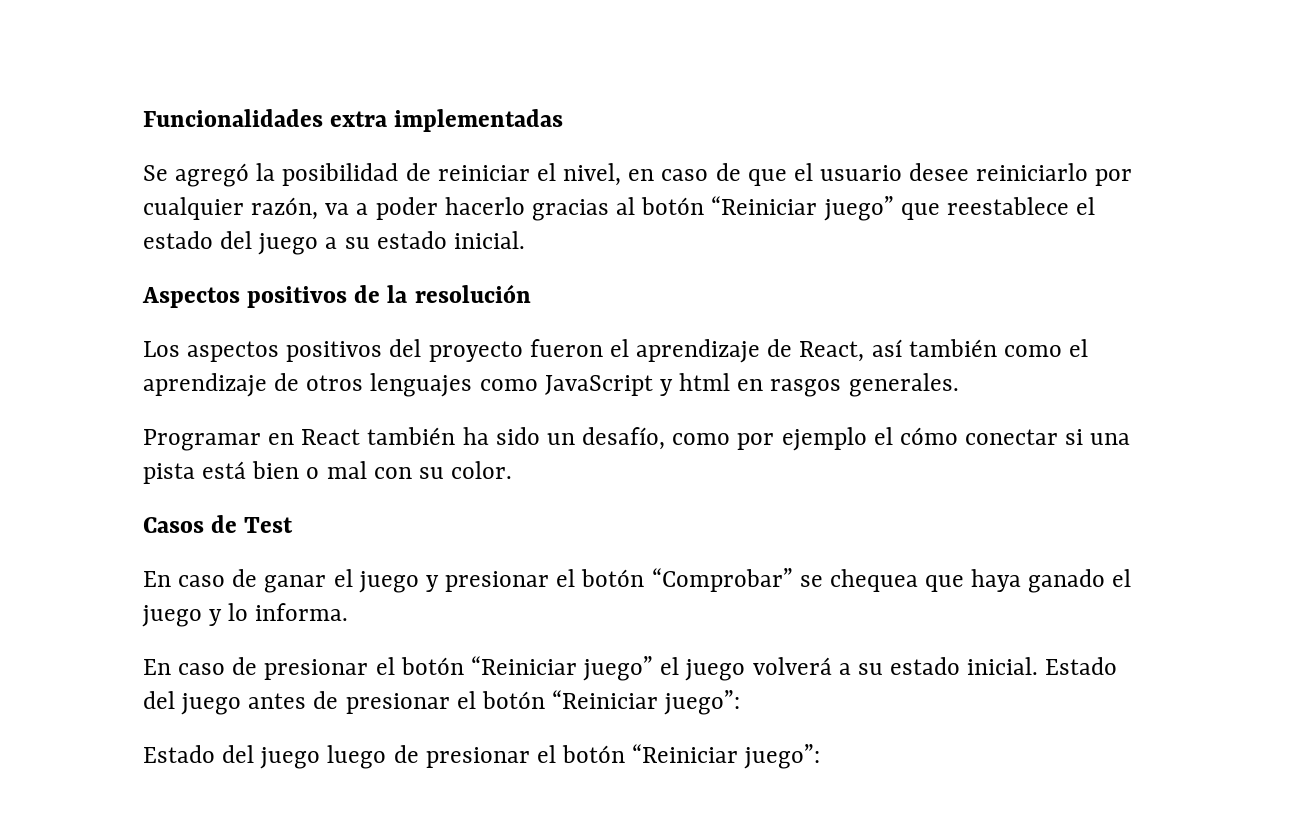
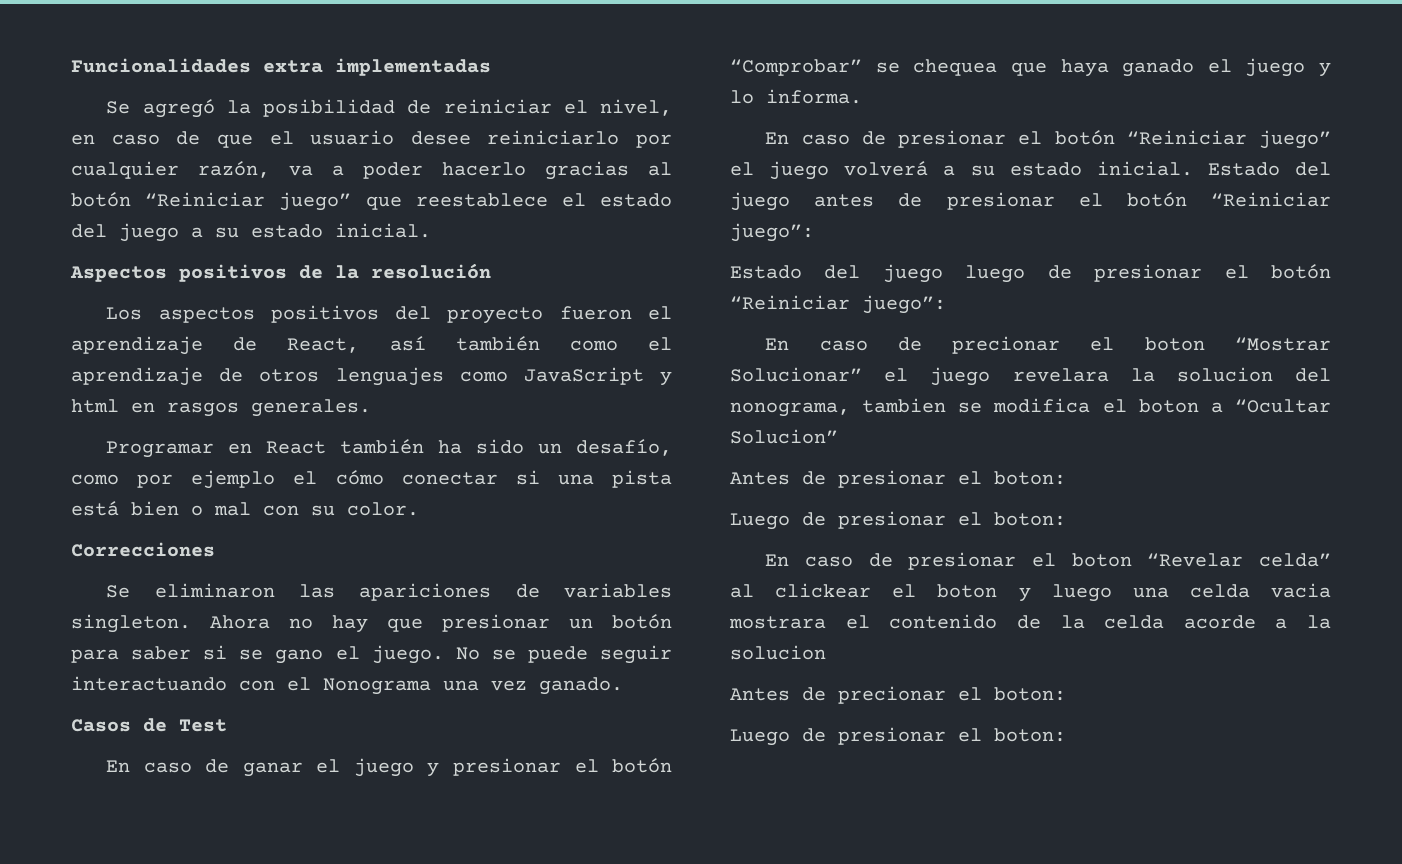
(513, 470) none -> [71,542,215,557] [106,583,672,601] [71,614,672,633] [71,645,673,664] [71,676,623,695] // Correcciones // Se eliminaron las apariciones de variables singleton. Ahora no hay que presionar un botón para saber si se gano el juego. No se puede seguir interactuando con el Nonograma una vez ganado.
(821, 756) none -> [765,336,1331,354] [730,367,1331,386] [730,398,1331,417] [730,429,838,444] [730,470,1066,488] [730,511,1066,530] [765,552,1331,570] [730,583,1331,602] [729,614,1331,629] [730,645,826,660] [730,686,1066,704] [730,727,1066,746] // En caso de precionar el boton “Mostrar Solucionar” el juego revelara la solucion del nonograma, tambien se modifica el boton a “Ocultar Solucion” // Antes de presionar el boton: // Luego de presionar el boton: // En caso de presionar el boton “Revelar celda” al clickear el boton y luego una celda vacia mostrara el contenido de la celda acorde a la solucion // Antes de precionar el boton: // Luego de presionar el boton:

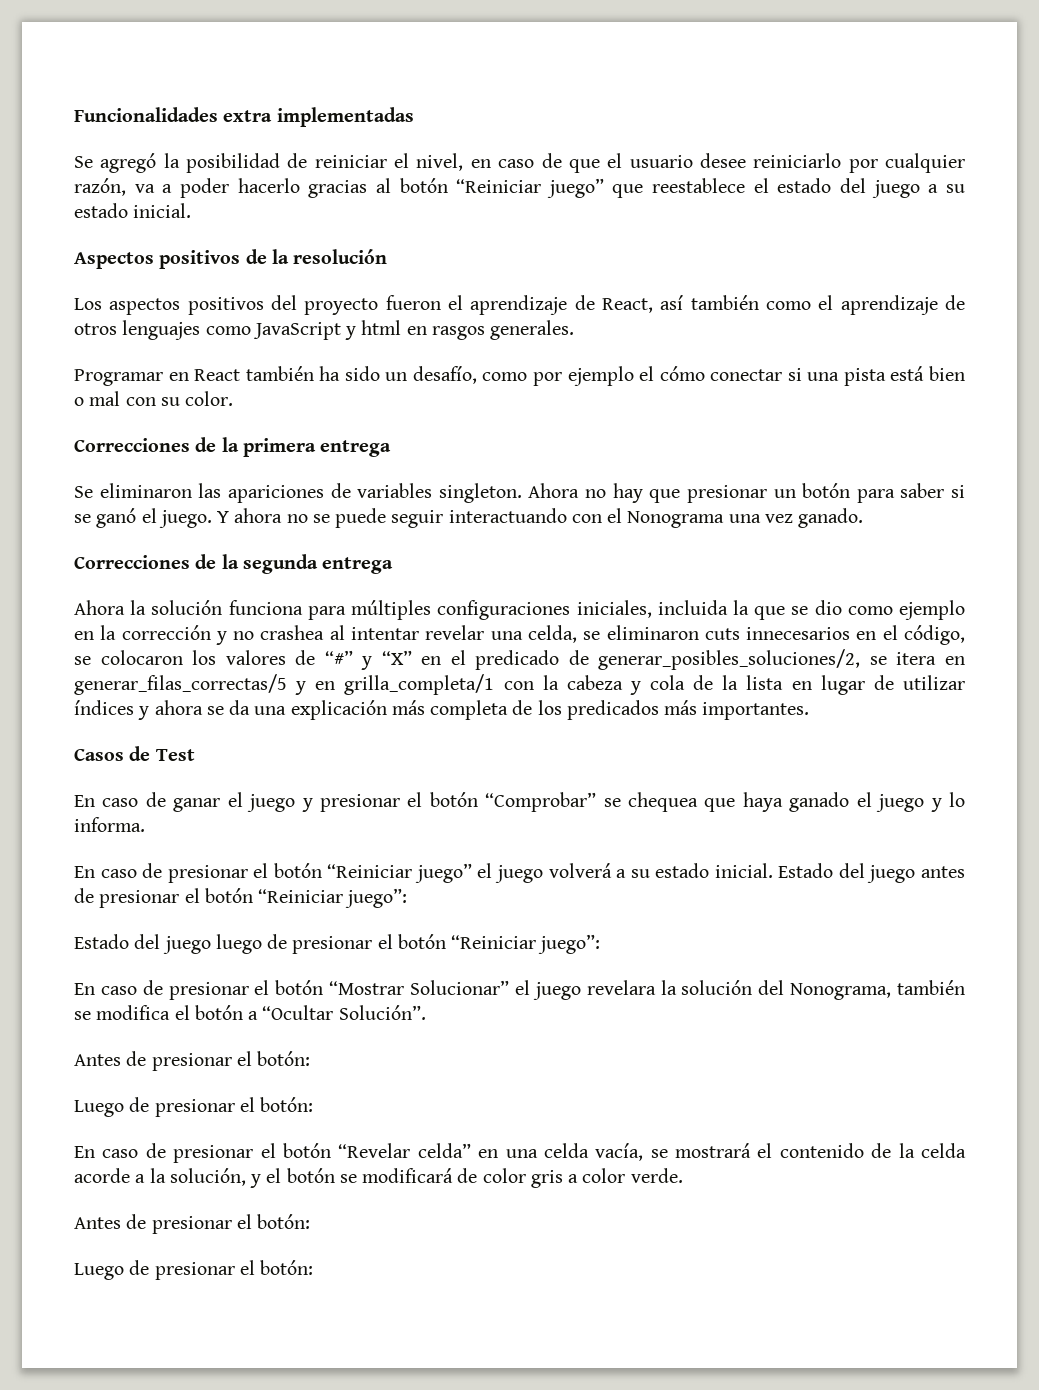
(215, 549) none -> [195,437,392,457] de la primera entrega
[275,649,324,664] gano -> [96,508,137,528] ganó
[455,647,480,660] No -> [217,508,308,523] Y ahora no
(623, 686) none -> [74,554,394,574] [74,600,965,620] [74,625,965,645] [74,649,965,670] [74,674,965,695] [74,700,810,720] // Correcciones de la segunda entrega // Ahora la solución funciona para múltiples configuraciones iniciales, incluida la que se dio como ejemplo en la corrección y no crashea al intentar revelar una celda, se eliminaron cuts innecesarios en el código, se colocaron los valores de “#” y “X” en el predicado de generar_posibles_soluciones/2, se itera en generar_filas_correctas/5 y en grilla_completa/1 con la cabeza y cola de la lista en lugar de utilizar índices y ahora se da una explicación más completa de los predicados más importantes.
[952,336,1205,354] precionar el boton -> [168,980,324,1000] presionar el botón
[1176,367,1331,382] [730,398,947,417] solucion del nonograma, tambien -> [681,980,966,1000] solución del Nonograma, también
[1138,399,1199,413] boton -> [194,1005,243,1020] botón
[730,429,838,444] [730,470,1066,488] [730,511,1066,530] [765,552,1132,570] Solucion” // Antes de presionar el boton: // Luego de presionar el boton: // En caso de presionar el boton -> [338,1005,426,1020] [74,1051,311,1071] [74,1097,314,1117] [74,1143,331,1163] Solución”. // Antes de presionar el botón: // Luego de presionar el botón: // En caso de presionar el botón
[730,583,1331,602] [729,616,826,629] al clickear el boton y luego una celda vacia mostrara -> [478,1143,752,1161] en una celda vacía, se mostrará
[730,645,826,660] [730,686,1066,704] [730,727,1066,746] solucion // Antes de precionar el boton: // Luego de presionar el boton: -> [169,1168,683,1188] [74,1214,311,1234] [74,1260,314,1280] solución, y el botón se modificará de color gris a color verde. // Antes de presionar el botón: // Luego de presionar el botón:

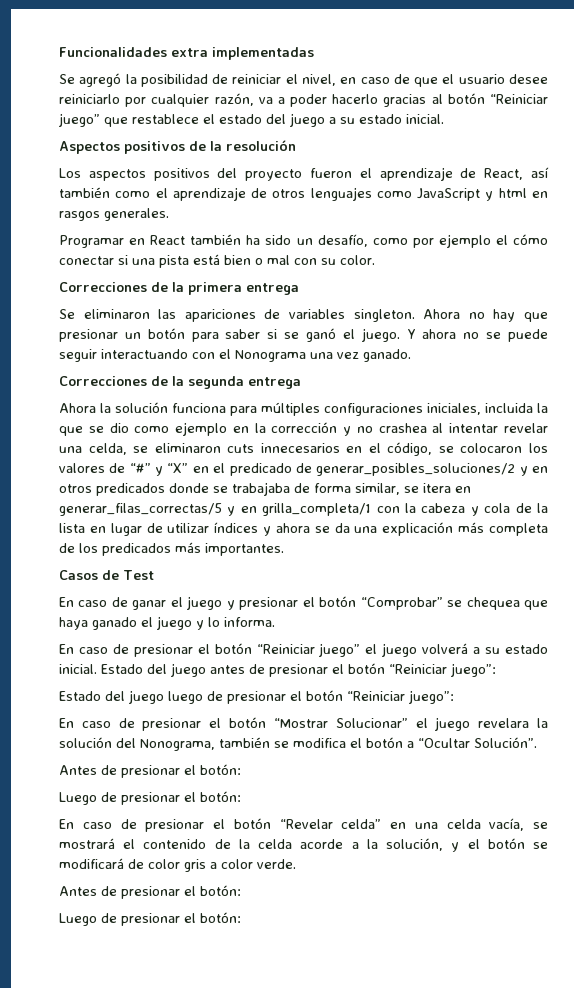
[652,178,746,193] reestablece -> [132,114,199,124] restablece
[598,649,861,670] generar_posibles_soluciones/2, -> [316,463,548,476] [59,482,400,496] generar_posibles_soluciones/2 y en otros predicados donde se trabajaba de forma similar,

